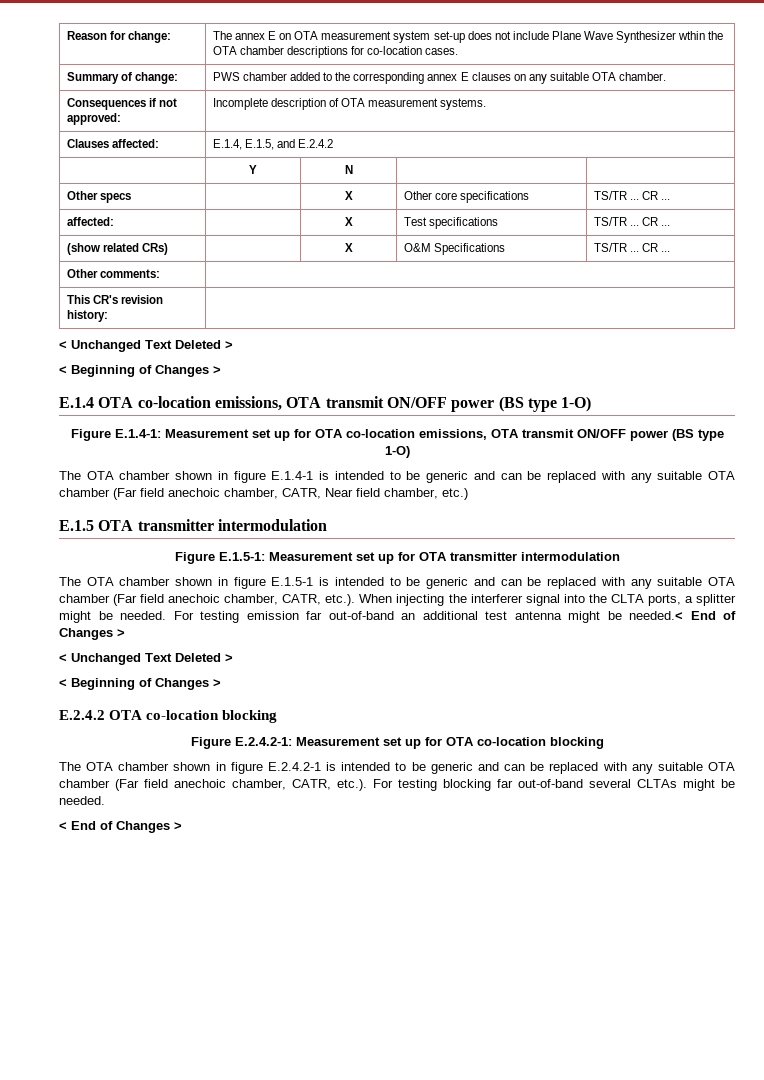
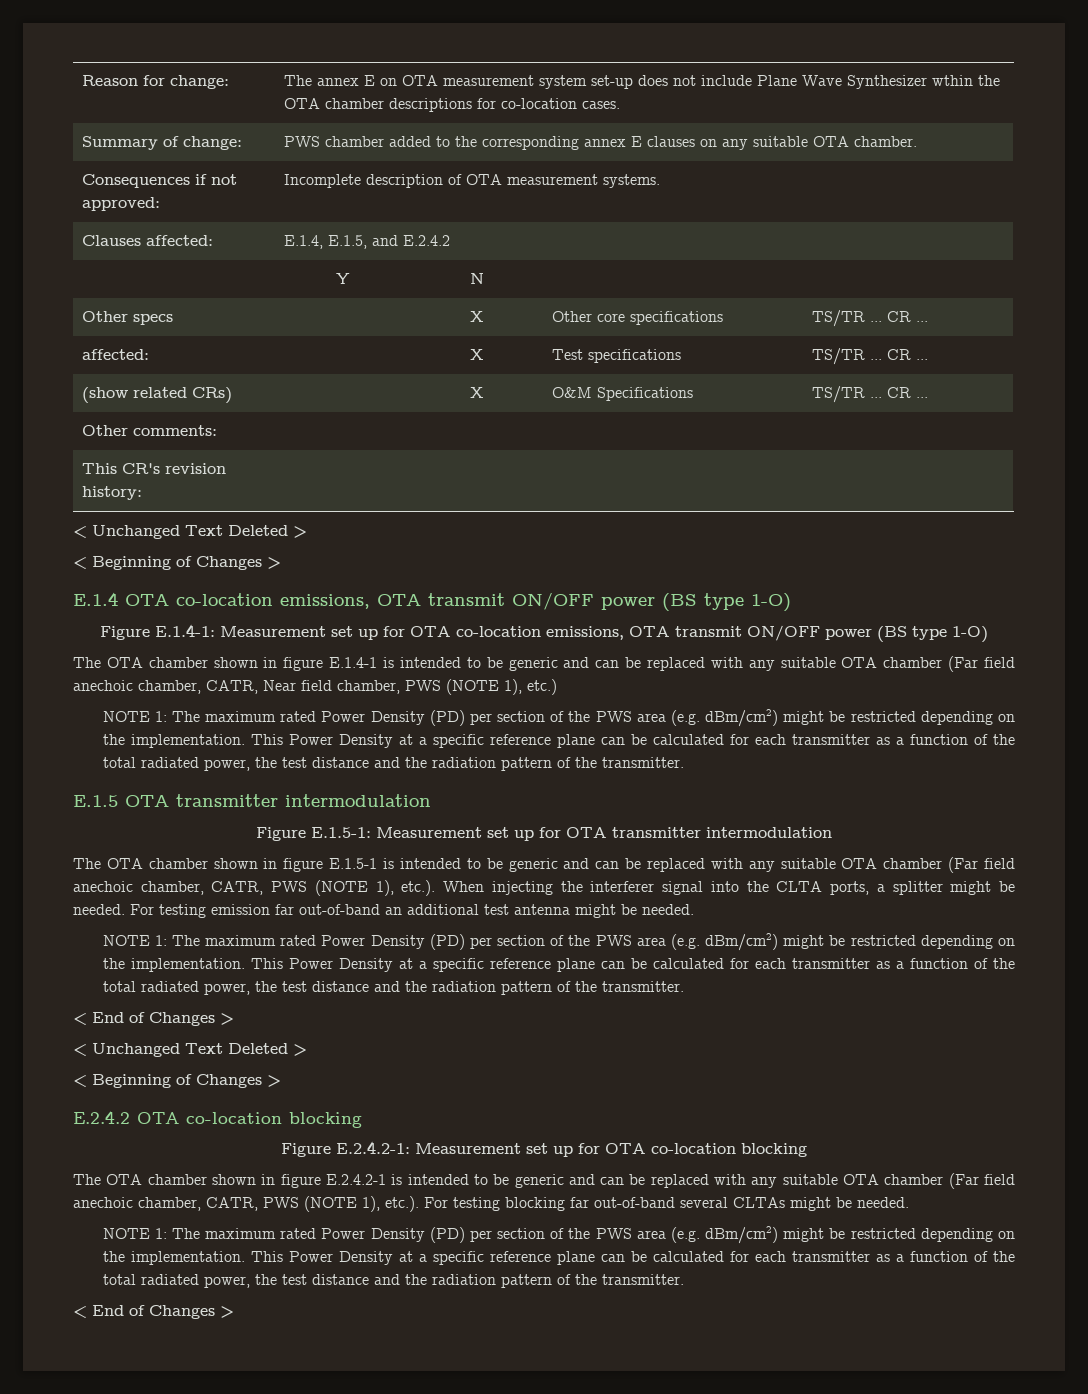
[442,488,468,500] etc.) -> [405,679,557,695] [102,709,1016,727] [102,734,1015,748] [102,757,684,771] PWS (NOTE 1), etc.) // NOTE 1: The maximum rated Power Density (PD) per section of the PWS area (e.g. dBm/cm2) might be restricted depending on the implementation. This Power Density at a specific reference plane can be calculated for each transmitter as a function of the total radiated power, the test distance and the radiation pattern of the transmitter.
(322, 599) none -> [271,880,394,896] PWS (NOTE 1),
[629,611,683,620] needed.< -> [642,904,694,915] [102,933,1016,951] [102,958,1015,972] [102,981,684,995] [73,1013,87,1025] needed. // NOTE 1: The maximum rated Power Density (PD) per section of the PWS area (e.g. dBm/cm2) might be restricted depending on the implementation. This Power Density at a specific reference plane can be calculated for each transmitter as a function of the total radiated power, the test distance and the radiation pattern of the transmitter. // <
(331, 784) none -> [263,1196,380,1212] PWS (NOTE 1),
(105, 800) none -> [102,1226,1016,1244] [102,1251,1015,1265] [102,1274,684,1288] // NOTE 1: The maximum rated Power Density (PD) per section of the PWS area (e.g. dBm/cm2) might be restricted depending on the implementation. This Power Density at a specific reference plane can be calculated for each transmitter as a function of the total radiated power, the test distance and the radiation pattern of the transmitter.

